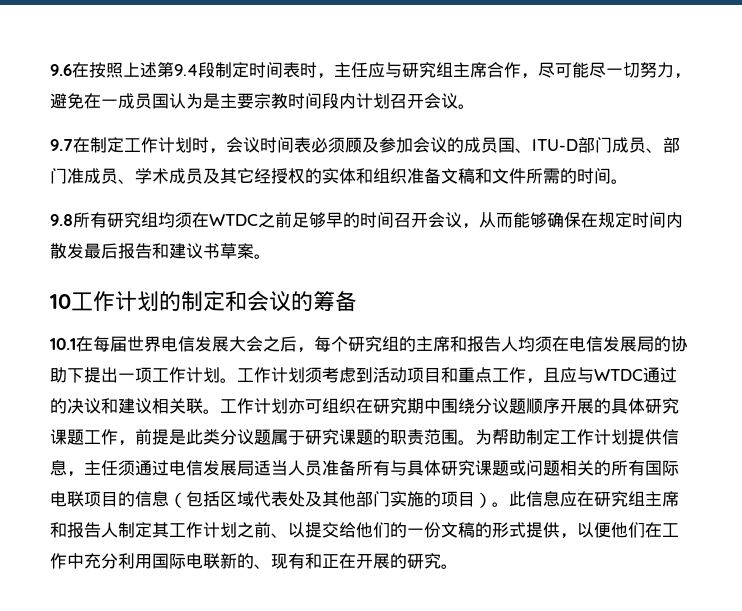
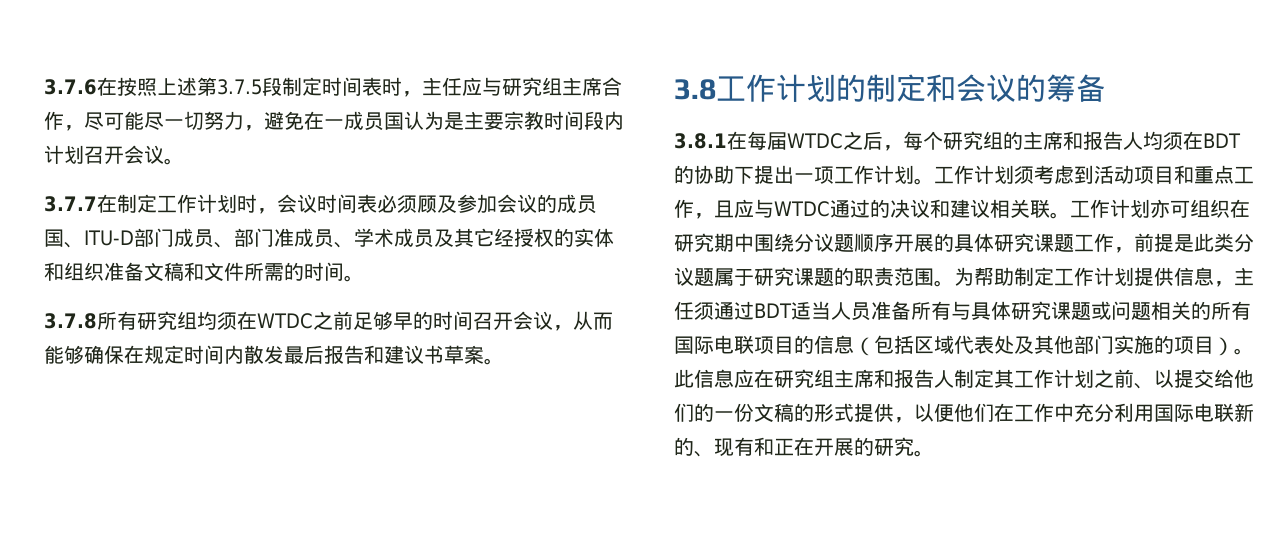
[50,64,72,76] 9.6 -> [44,79,97,95] 3.7.6
[174,64,198,76] 9.4 -> [217,79,262,95] 3.7.5
[50,139,73,151] 9.7 -> [44,196,97,212] 3.7.7
[50,214,73,226] 9.8 -> [44,313,97,329] 3.7.8
[50,294,71,309] 10 -> [674,79,716,100] 3.8
[50,336,263,352] 10.1在每届世界电信发展大会 -> [674,131,843,150] 3.8.1在每届WTDC
[569,336,654,352] 电信发展局 -> [1203,133,1241,148] BDT
[169,460,254,476] 电信发展局 -> [754,303,792,318] BDT

